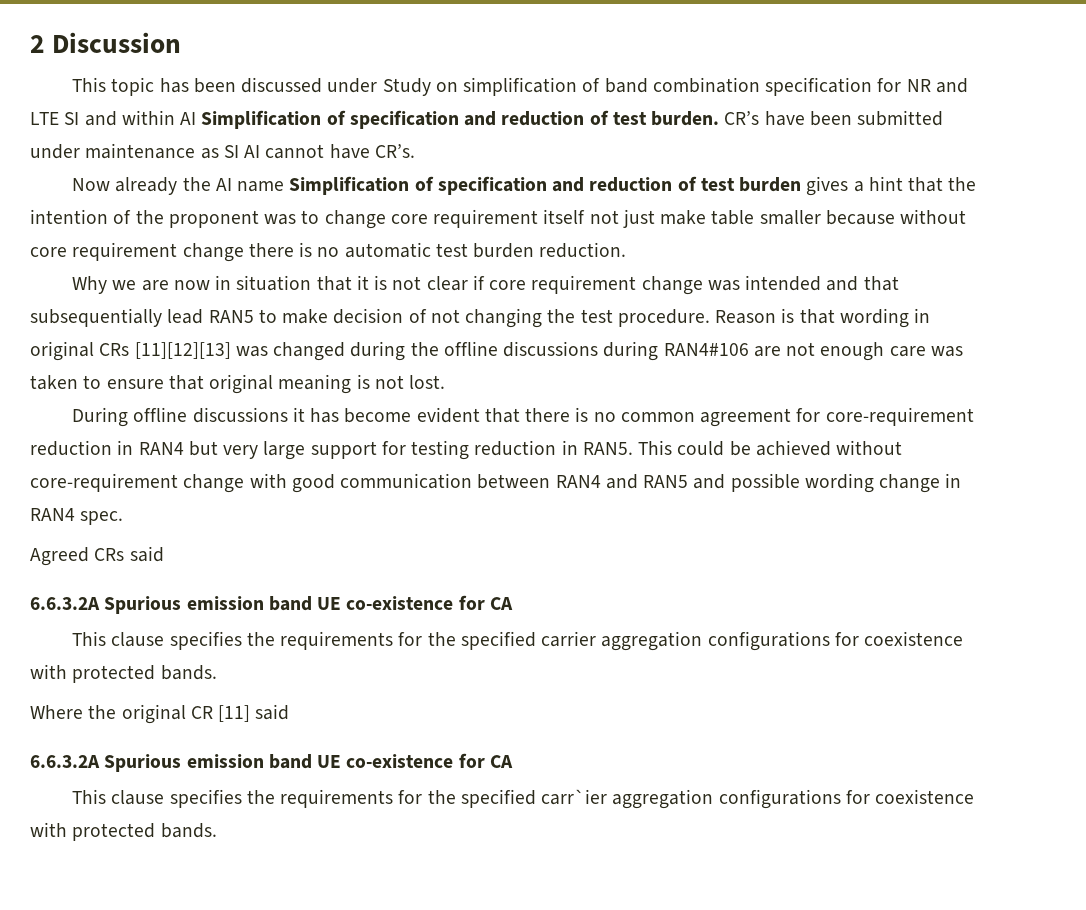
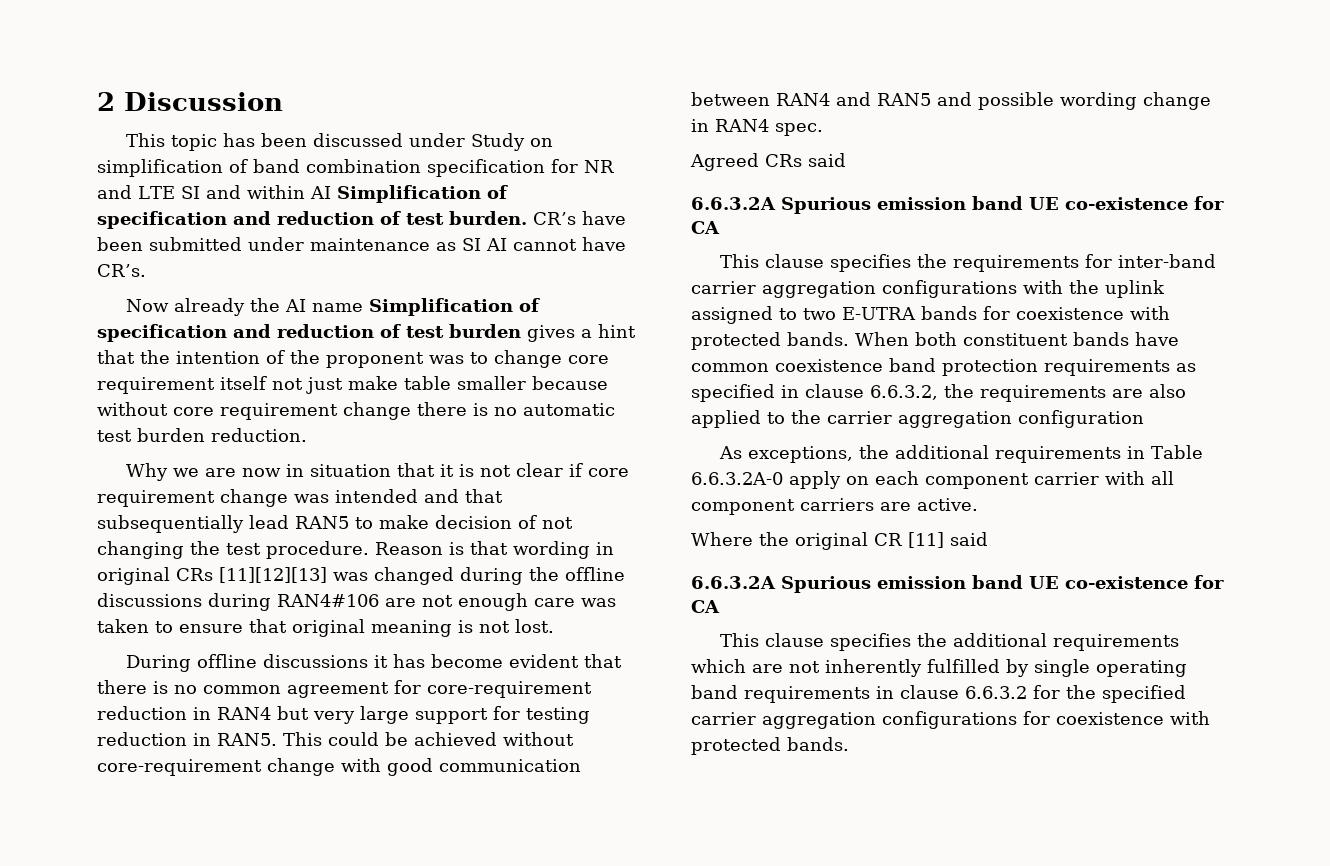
[427,631,964,651] [30,664,217,683] the specified carrier aggregation configurations for coexistence with protected bands. -> [1117,254,1216,268] [691,280,1165,298] [691,306,1170,324] [691,332,1179,350] [691,358,1196,376] [691,384,1186,402] [691,410,1144,428] [718,445,1203,463] [691,471,1174,489] [691,498,978,515] inter-band carrier aggregation configurations with the uplink assigned to two E-UTRA bands for coexistence with protected bands. When both constituent bands have common coexistence band protection requirements as specified in clause 6.6.3.2, the requirements are also applied to the carrier aggregation configuration // As exceptions, the additional requirements in Table 6.6.3.2A-0 apply on each component carrier with all component carriers are active.
[280,789,608,808] requirements for the specified carr`ier -> [952,633,1179,651] [691,659,1187,677] [691,685,1186,703] [691,712,756,725] additional requirements which are not inherently fulfilled by single operating band requirements in clause 6.6.3.2 for the specified carrier

